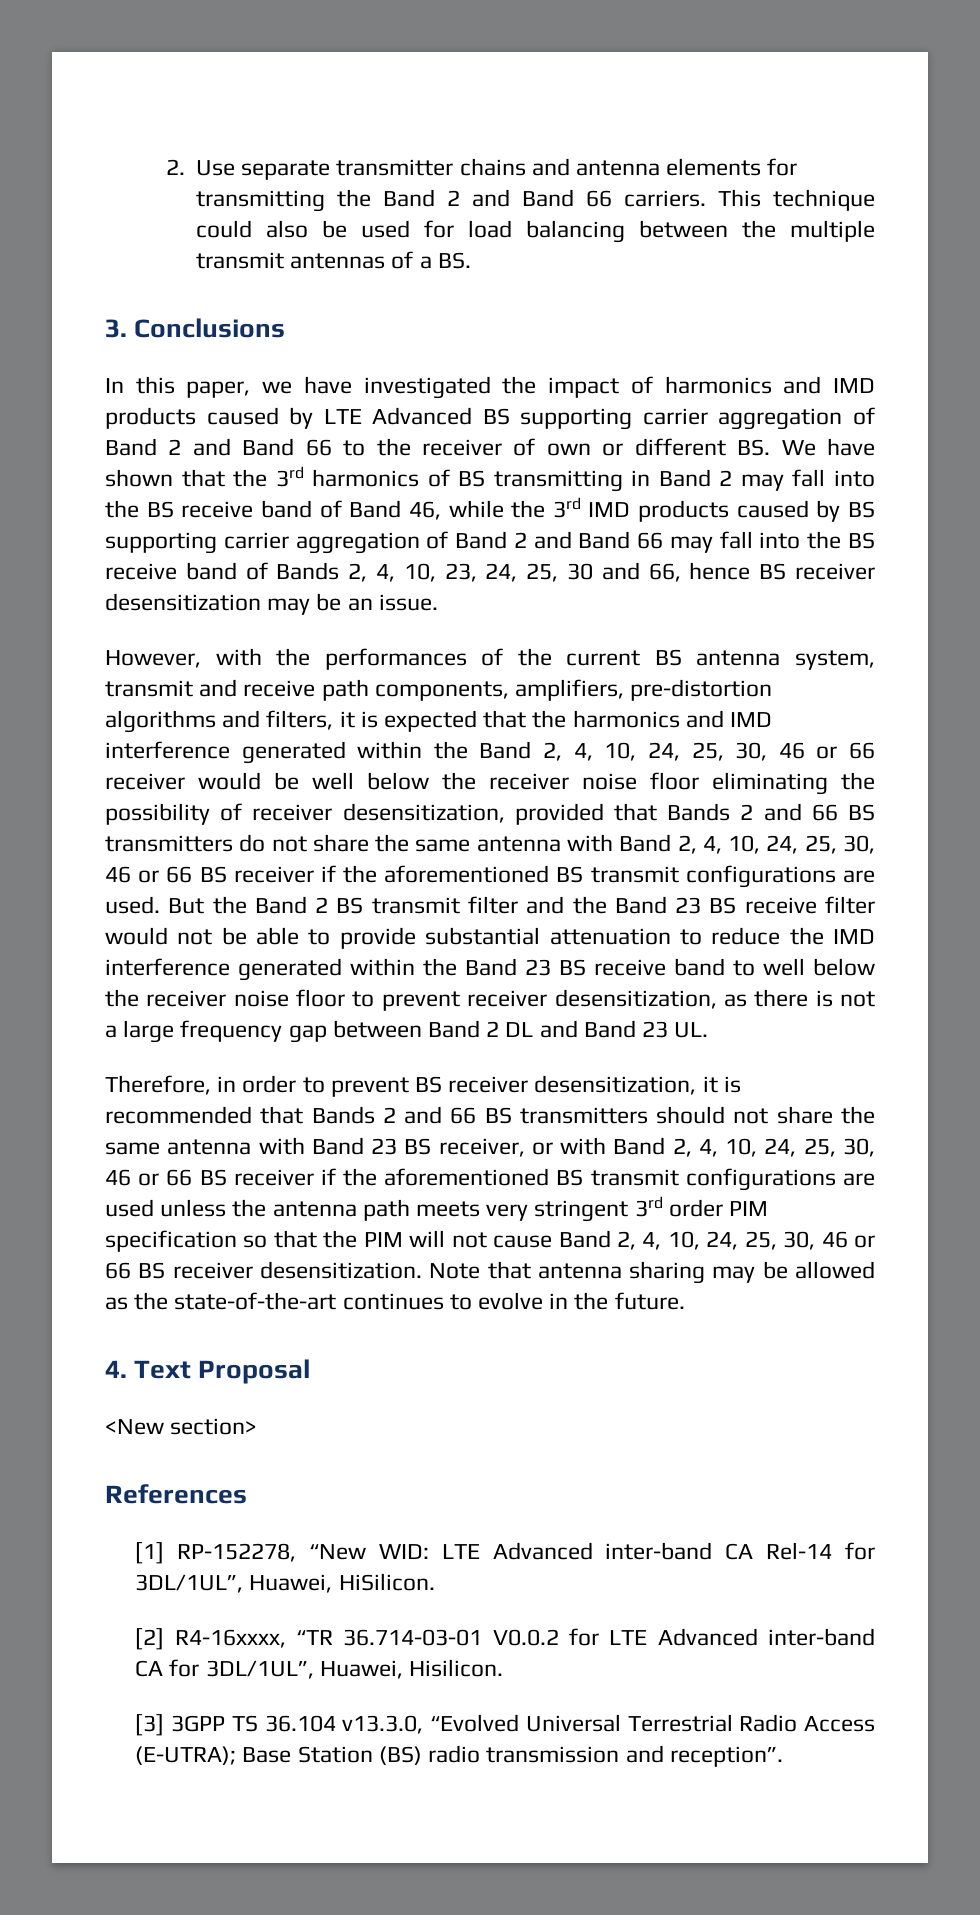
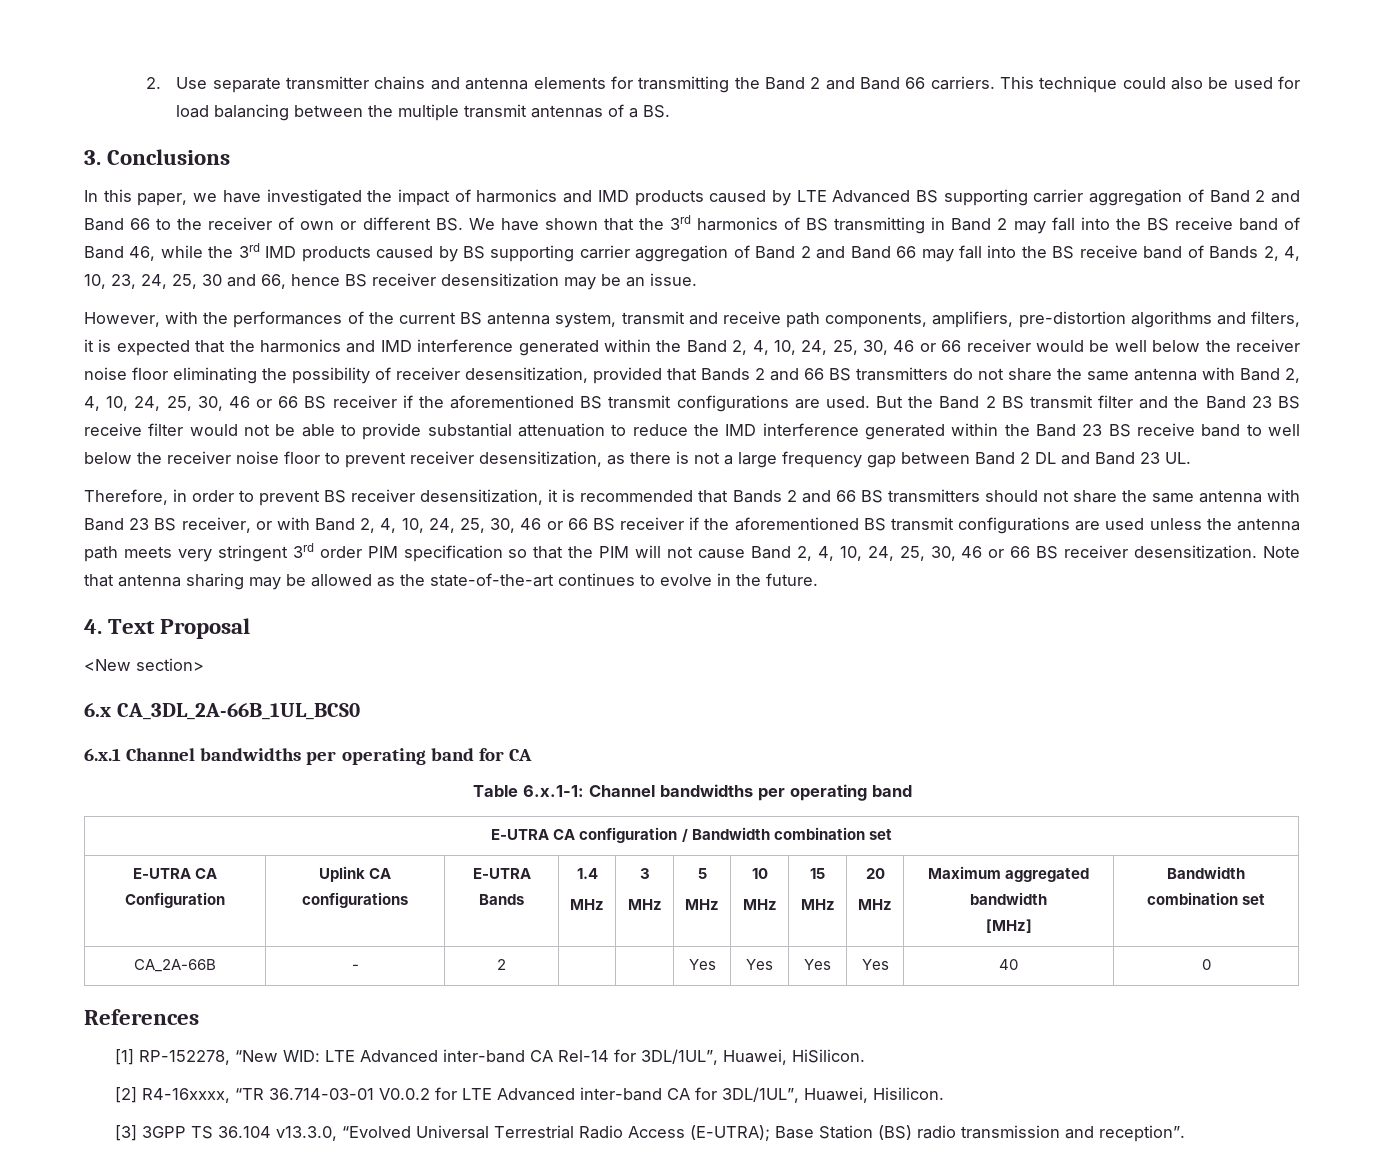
(258, 1426) none -> [84,703,360,720] [84,748,532,765] [472,784,912,801] [491,827,892,843] [132,868,218,879] [125,892,225,908] [318,866,392,882] [302,892,408,908] [472,868,531,879] [479,894,524,905] [576,868,598,879] [570,899,604,910] [639,868,650,879] [627,899,662,910] [697,868,707,879] [685,899,719,910] [751,868,768,879] [742,899,777,910] [810,868,825,879] [800,899,835,910] [865,868,885,879] [858,899,892,910] [927,866,1090,882] [970,892,1047,905] [985,919,1032,933] [1167,866,1245,879] [1146,892,1266,905] [134,959,216,972] [351,964,359,970] [497,959,506,970] [688,959,716,970] [746,959,773,970] [804,959,831,970] [861,959,889,970] [999,959,1018,970] [1201,959,1211,970] // 6.x CA_3DL_2A-66B_1UL_BCS0 // 6.x.1 Channel bandwidths per operating band for CA // Table 6.x.1-1: Channel bandwidths per operating band // E-UTRA CA configuration / Bandwidth combination set // E-UTRA CA Configuration | Uplink CA configurations | E-UTRA Bands | 1.4 // MHz | 3 // MHz | 5 // MHz | 10 // MHz | 15 // MHz | 20 // MHz | Maximum aggregated bandwidth // [MHz] | Bandwidth combination set // CA_2A-66B | - | 2 | | | Yes | Yes | Yes | Yes | 40 | 0

